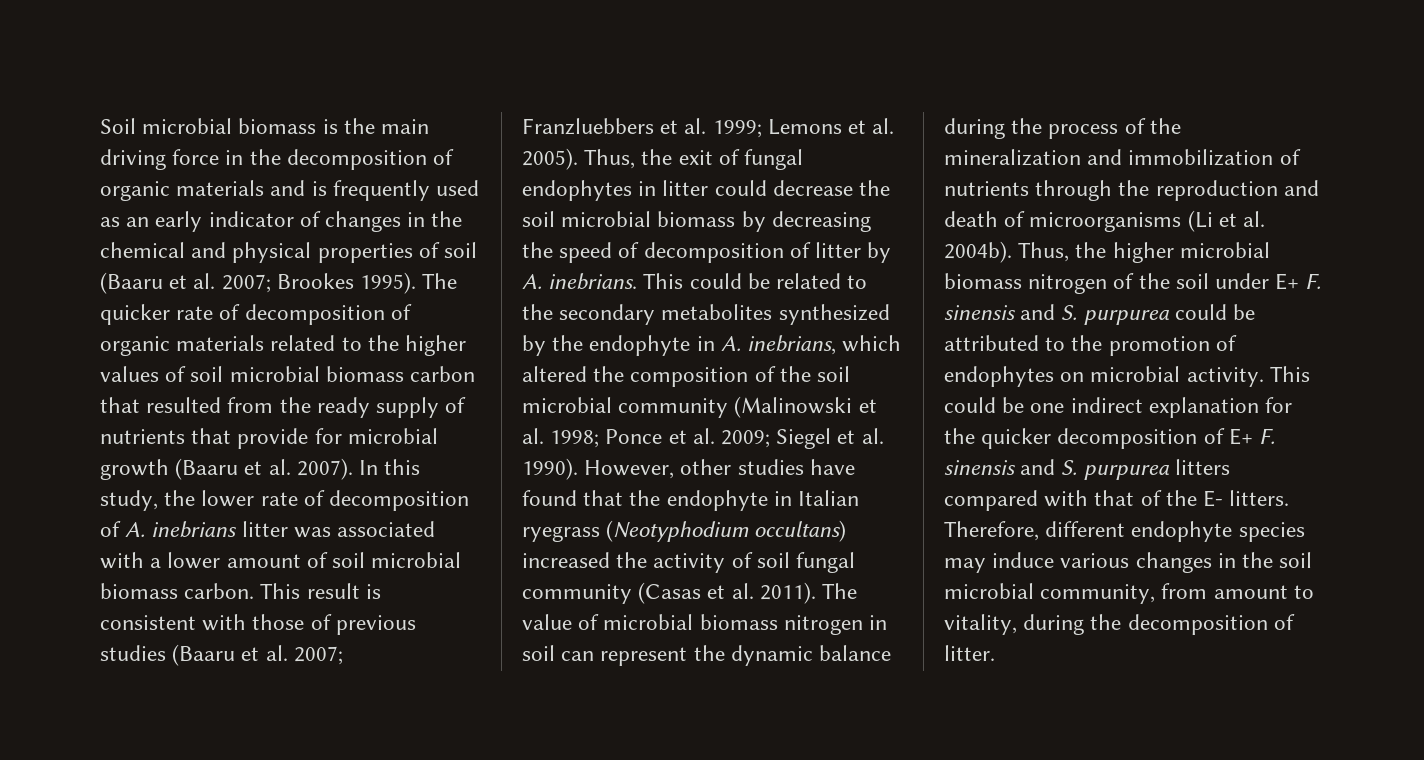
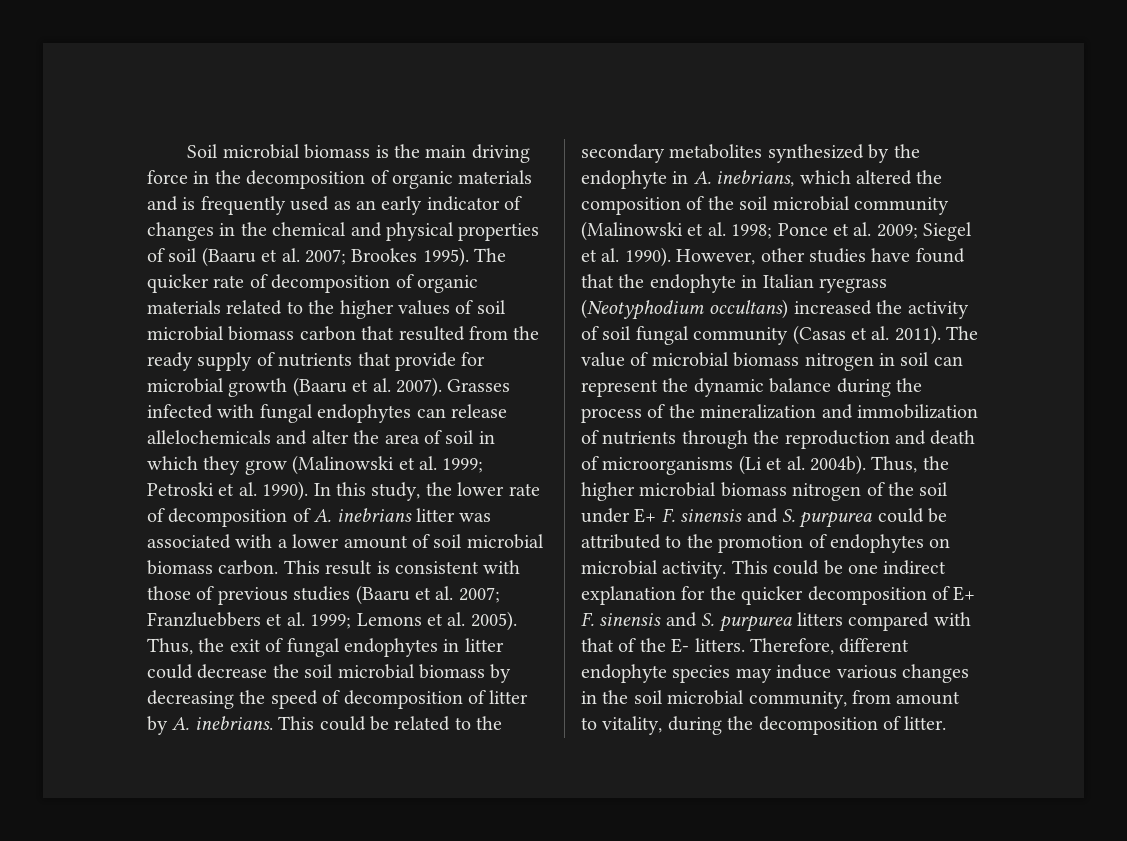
(353, 469) none -> [447,379,511,392] [147,404,507,423] [147,430,495,445] [147,455,484,475] [147,481,309,501] Grasses infected with fungal endophytes can release allelochemicals and alter the area of soil in which they grow (Malinowski et al. 1999; Petroski et al. 1990).

